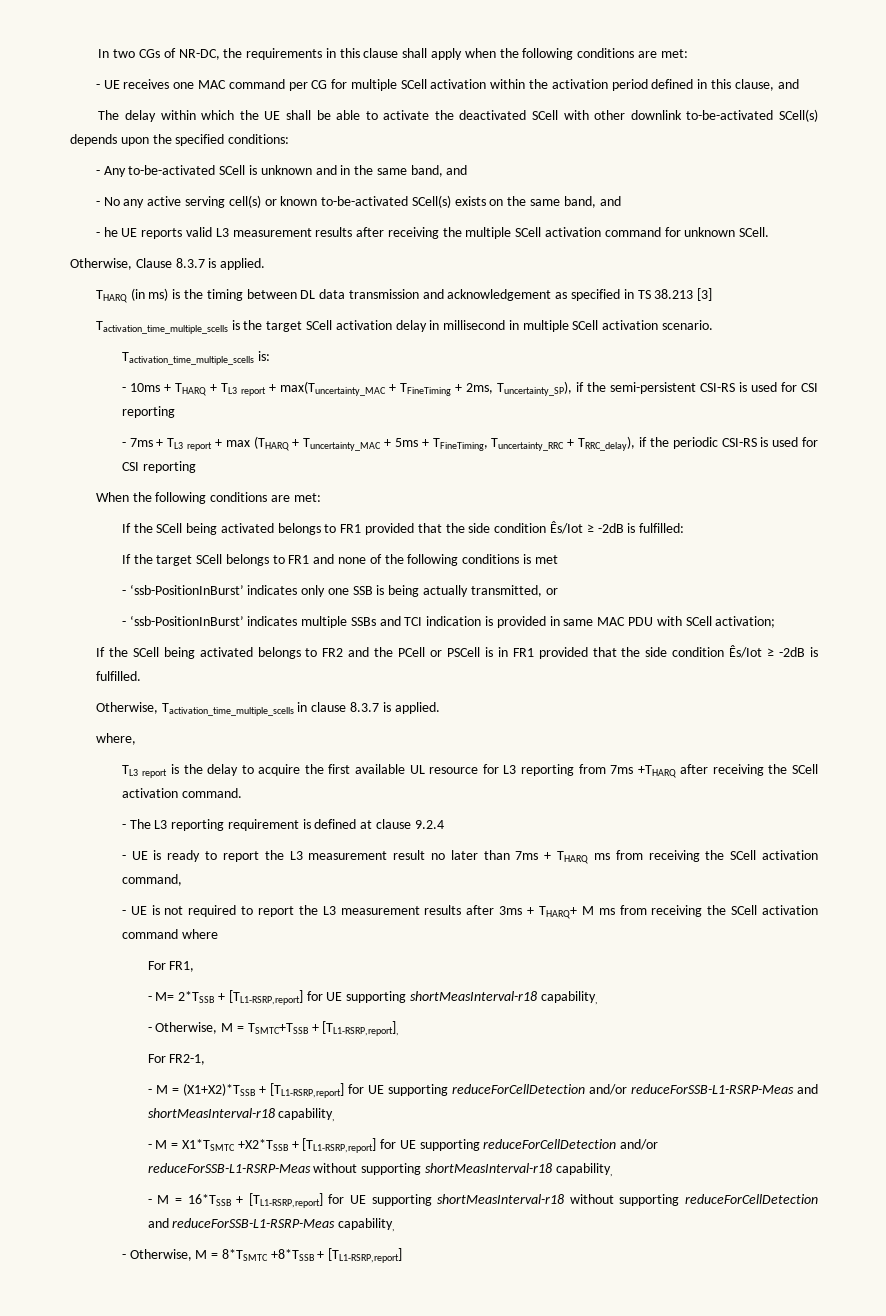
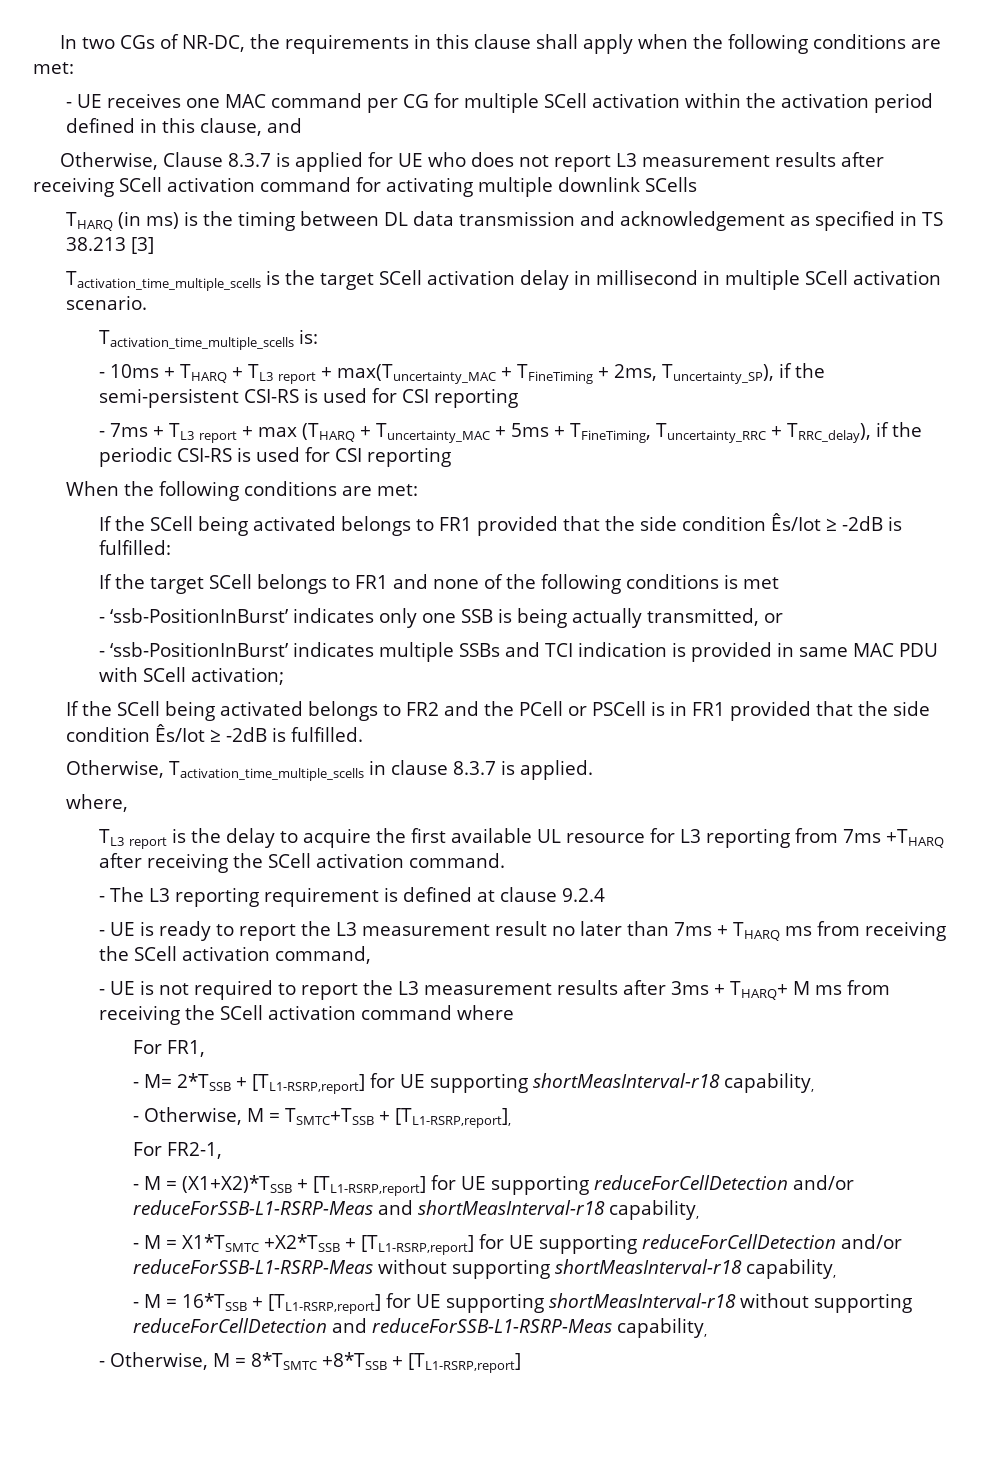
[98,109,818,122] [70,134,290,146] [95,165,468,177] [95,195,621,208] [95,227,213,239] The delay within which the UE shall be able to activate the deactivated SCell with other downlink to-be-activated SCell(s) depends upon the specified conditions: // - Any to-be-activated SCell is unknown and in the same band, and // - No any active serving cell(s) or known to-be-activated SCell(s) exists on the same band, and // - he UE reports valid -> [60,152,612,172] Otherwise, Clause 8.3.7 is applied for UE who does not report
[442,227,512,239] the multiple -> (114, 187) none
[684,227,770,237] [70,258,266,270] unknown SCell. // Otherwise, Clause 8.3.7 is applied. -> [386,177,697,197] activating multiple downlink SCells

